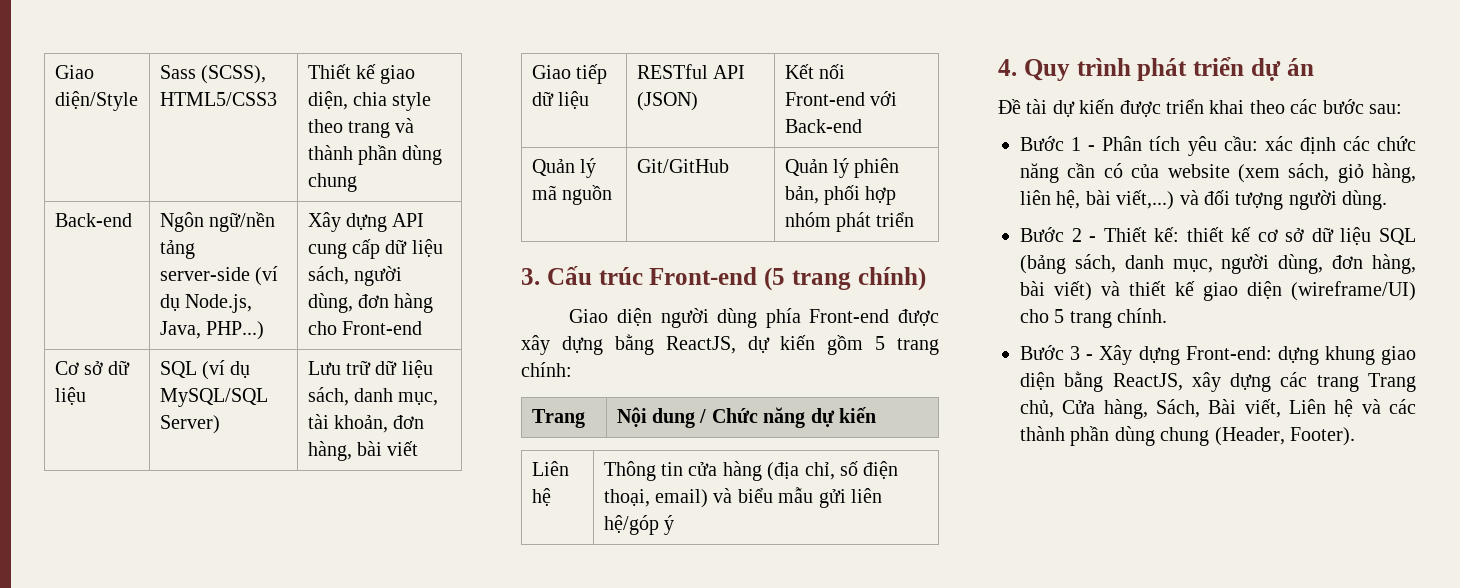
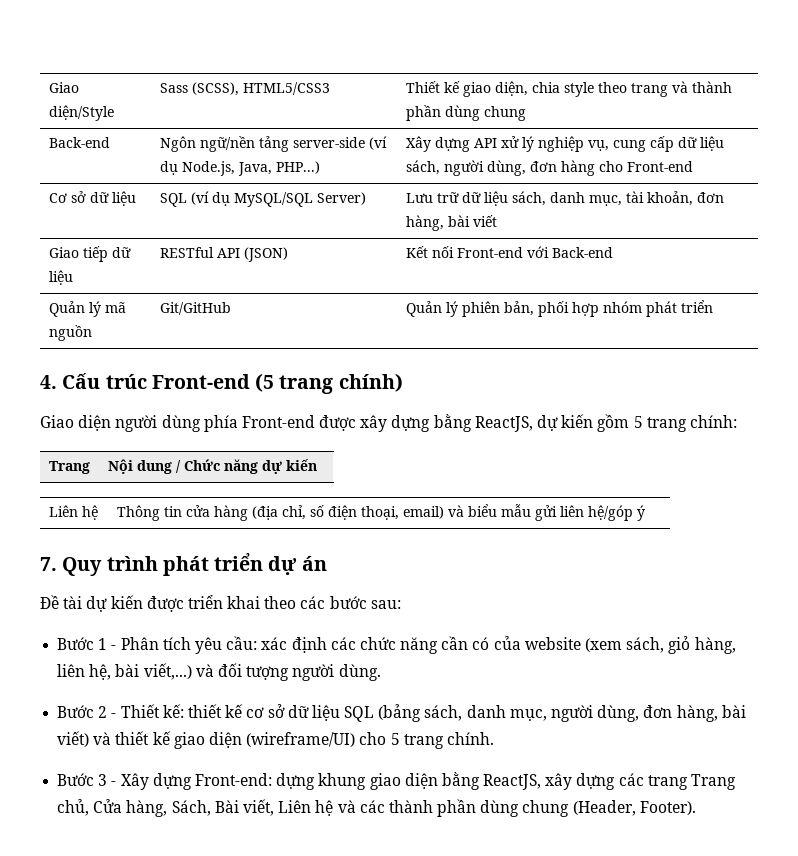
(425, 220) none -> [500,136,609,152] xử lý nghiệp vụ,
[521,268,540,285] 3. -> [40,375,57,389] 4.
[998,59,1017,76] 4. -> [40,557,57,571] 7.

